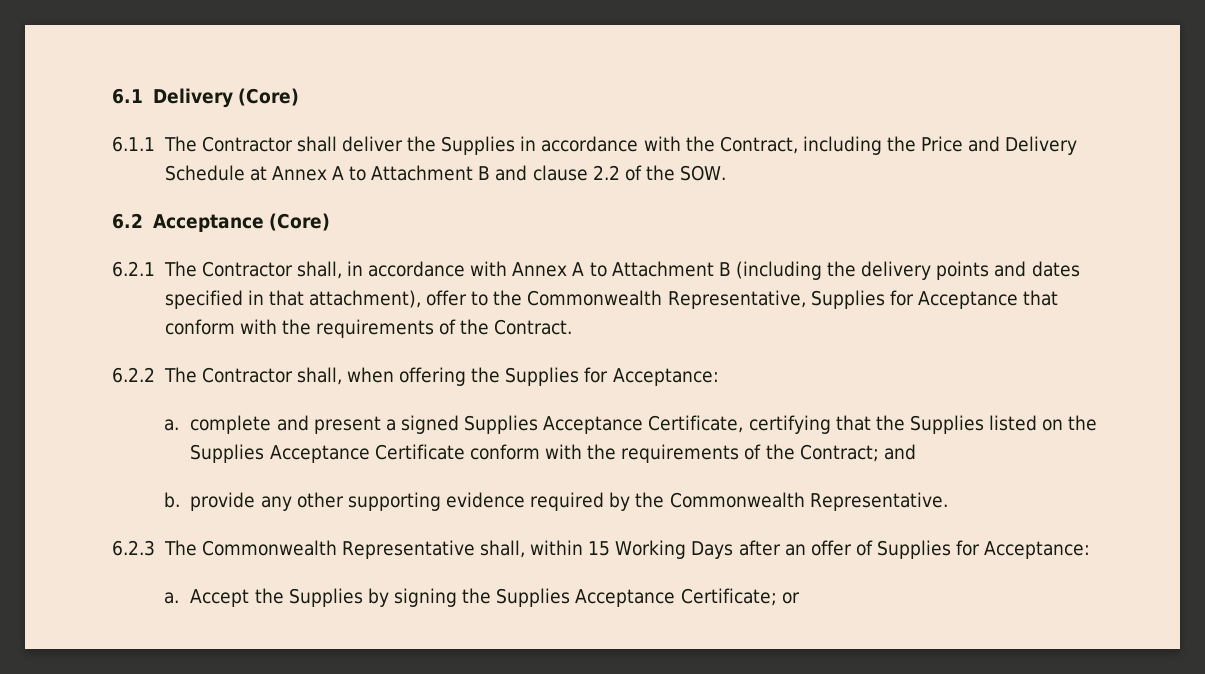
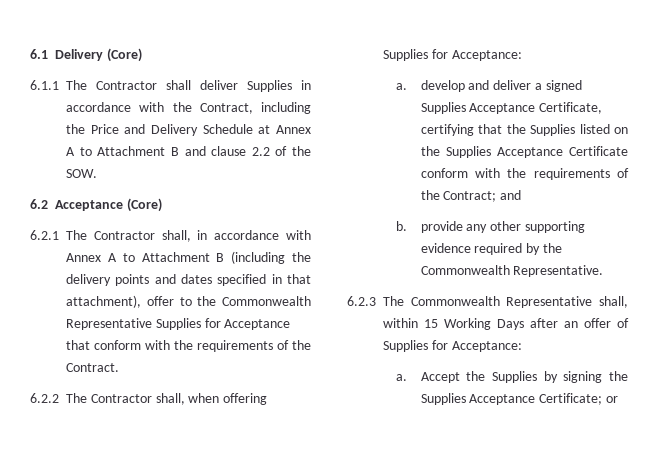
[407,136,437,152] the -> (238, 85) none
[667,290,806,309] Representative, -> [66,318,152,330] Representative
[471,367,719,386] [164,415,381,434] the Supplies for Acceptance: // a. complete and present -> [383,49,522,61] [396,80,532,92] Supplies for Acceptance: // a. develop and deliver

